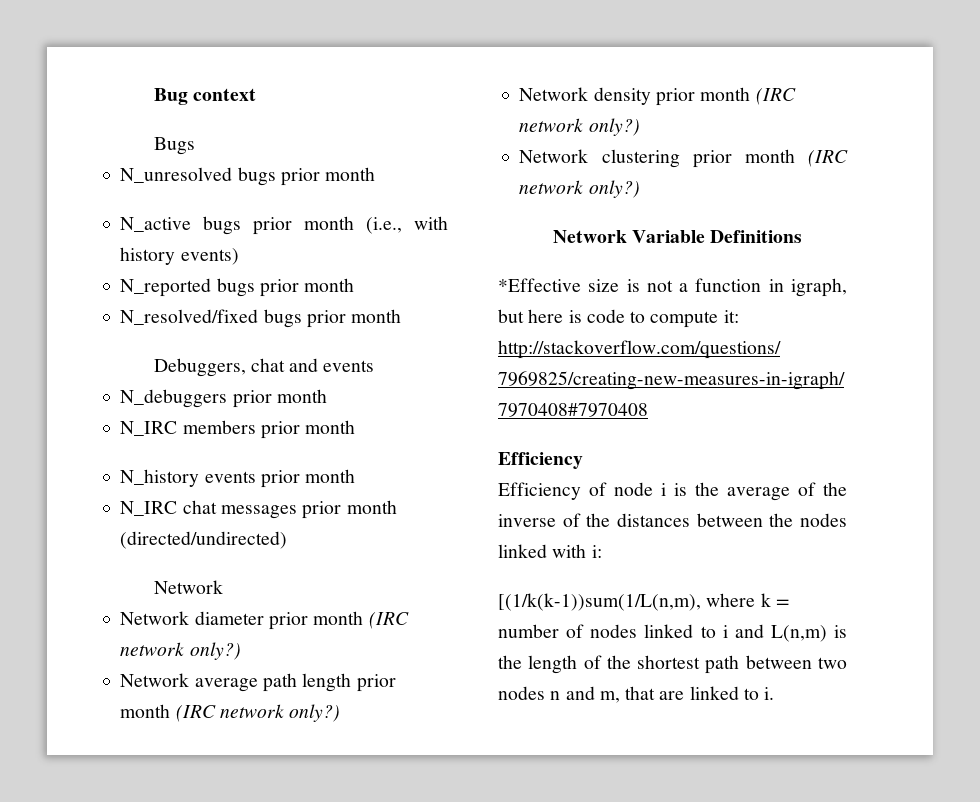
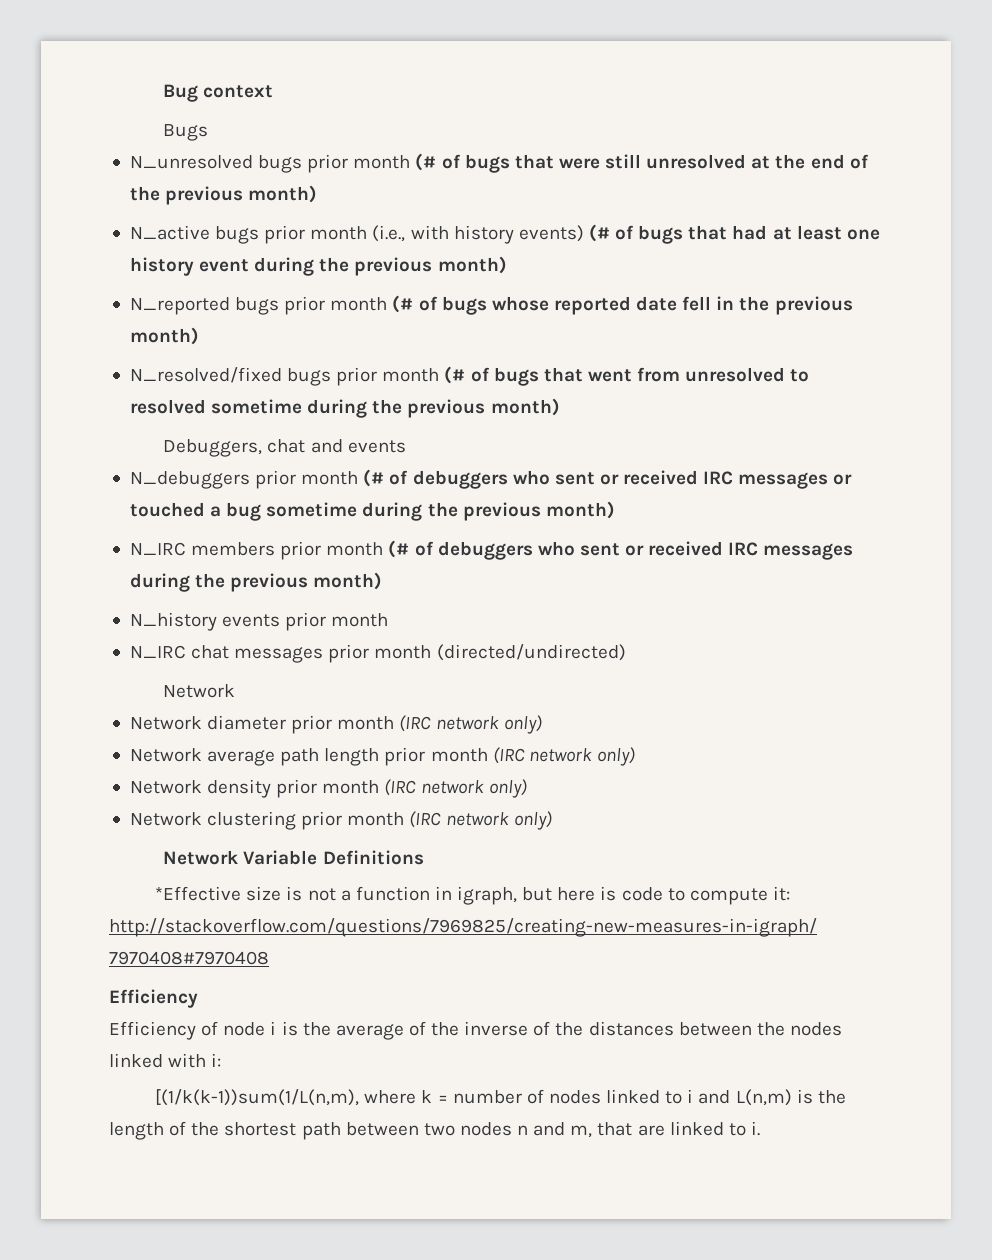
(376, 174) none -> [415,153,869,173] [129,185,318,205] (# of bugs that were still unresolved at the end of the previous month)
[120,278,355,297] [120,309,402,328] // N_reported bugs prior month // N_resolved/fixed bugs prior month -> [588,224,880,244] [129,256,507,276] [129,295,853,315] [129,327,199,345] [129,366,810,386] [129,398,560,418] (# of bugs that had at least one history event during the previous month) // N_reported bugs prior month (# of bugs whose reported date fell in the previous month) // N_resolved/fixed bugs prior month (# of bugs that went from unresolved to resolved sometime during the previous month)
[120,420,356,439] // N_IRC members prior month -> [363,469,853,489] [129,501,615,521] [129,540,854,560] [129,572,383,592] (# of debuggers who sent or received IRC messages or touched a bug sometime during the previous month) // N_IRC members prior month (# of debuggers who sent or received IRC messages during the previous month)
[189,642,241,660] only?) -> [503,715,542,734] only)
[289,704,341,722] only?) -> [596,747,635,766] only)
[588,118,640,136] only?) -> [488,779,527,798] only)
[588,180,640,198] only?) -> [513,811,552,830] only)

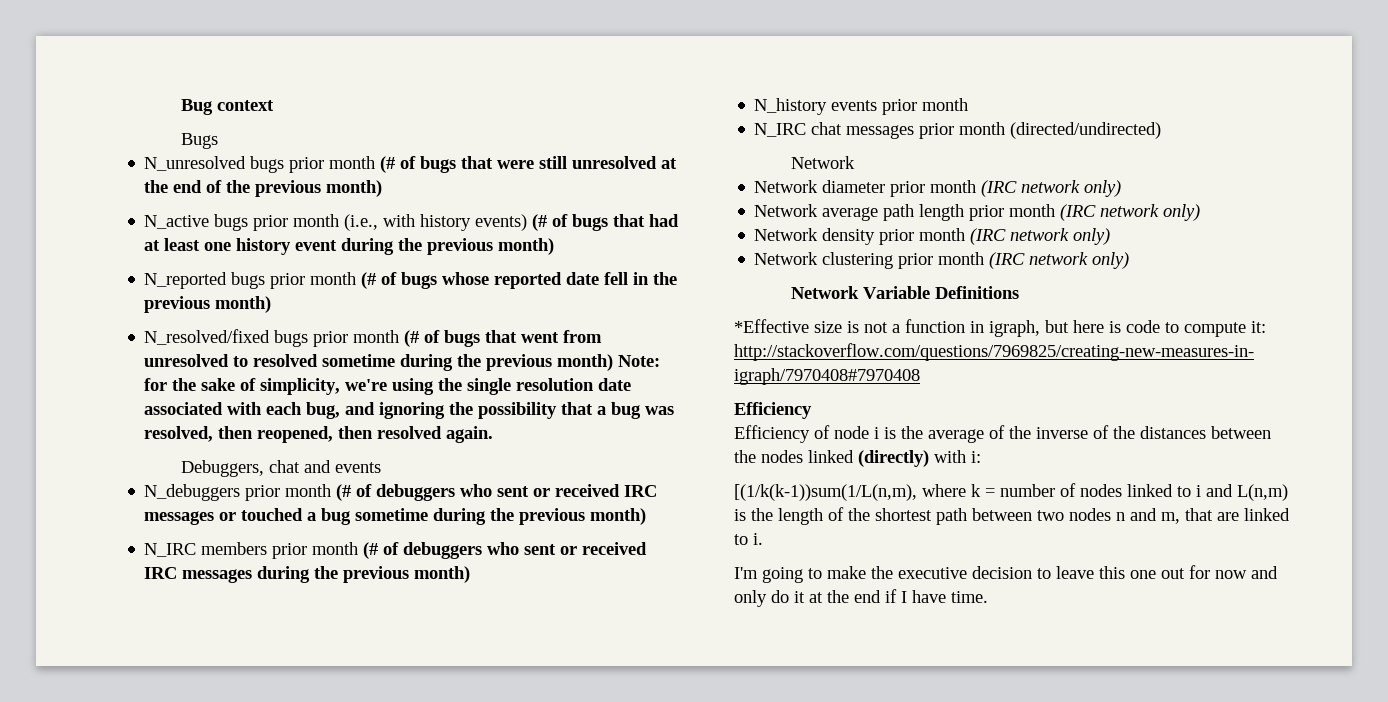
(560, 407) none -> [618,355,661,367] [144,378,632,395] [144,402,675,419] [144,426,494,443] Note: for the sake of simplicity, we're using the single resolution date associated with each bug, and ignoring the possibility that a bug was resolved, then reopened, then resolved again.
(163, 1060) none -> [858,450,929,467] (directly)
(760, 1128) none -> [734,565,1278,583] [734,589,988,607] // I'm going to make the executive decision to leave this one out for now and only do it at the end if I have time.

